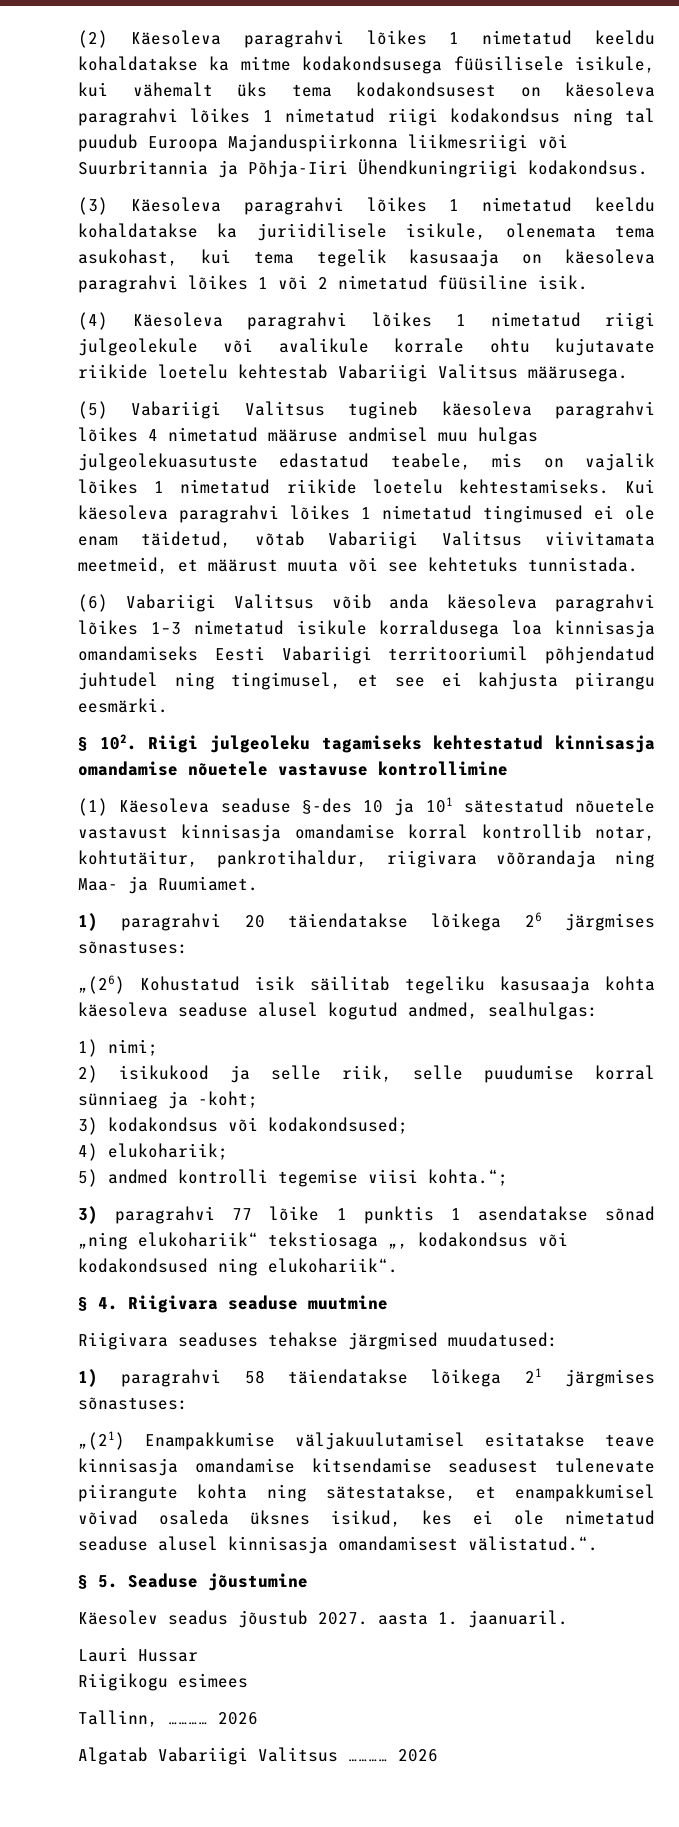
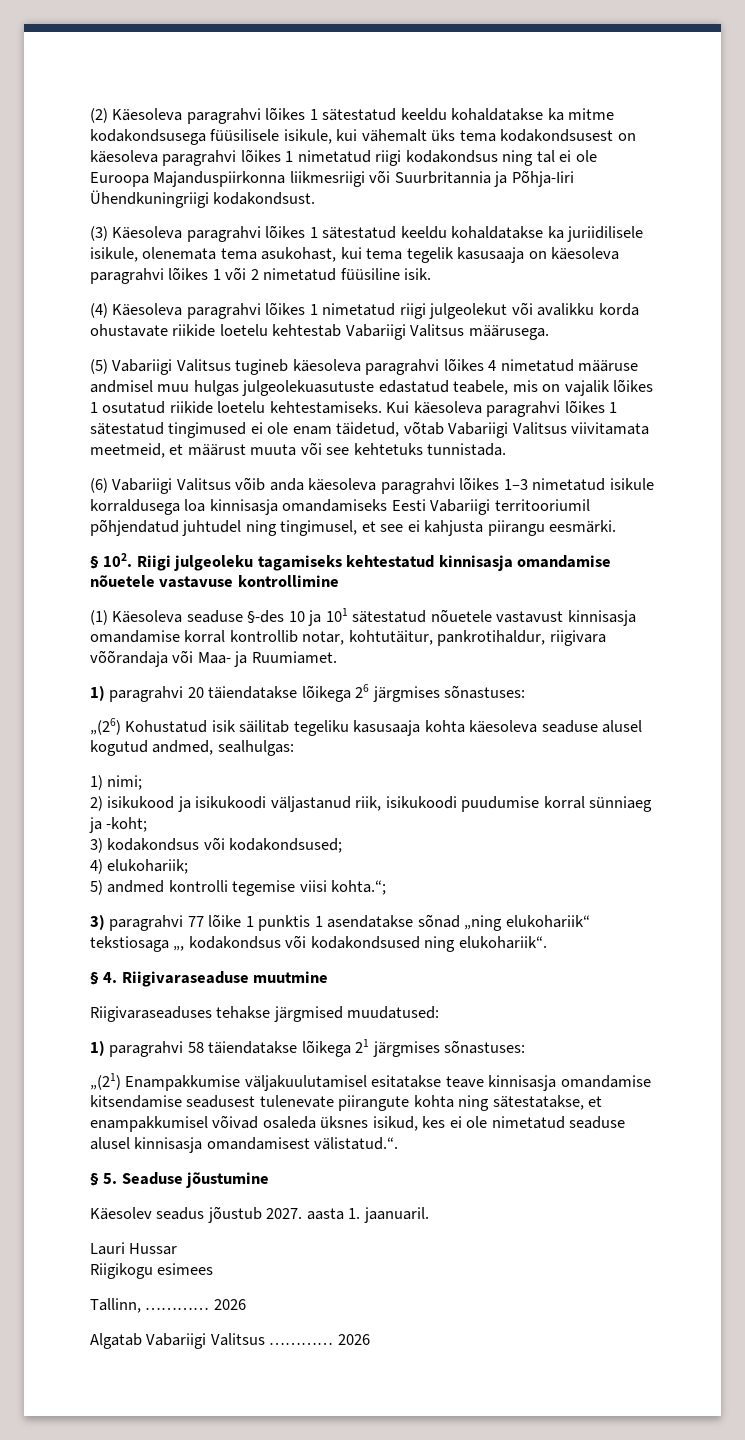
[482,30,573,45] nimetatud -> [322,108,397,121] sätestatud
[78,134,138,152] puudub -> [559,150,597,162] ei ole
[528,160,648,175] kodakondsus. -> [213,192,316,205] kodakondsust.
[482,197,573,212] nimetatud -> [322,226,397,239] sätestatud
[78,338,655,356] julgeolekule või avalikule korrale ohtu kujutavate -> [429,302,639,319] [90,324,168,337] julgeolekut või avalikku korda ohustavate
[180,479,271,494] nimetatud -> [102,401,166,414] osutatud
[382,505,472,520] nimetatud -> [90,422,164,435] sätestatud
[615,850,655,868] ning -> [172,650,194,663] või
[271,1065,463,1082] selle riik, selle -> [195,796,457,812] isikukoodi väljastanud riik, isikukoodi
[128,1295,298,1313] Riigivara seaduse -> [121,971,249,987] Riigivaraseaduse
[78,1332,258,1350] Riigivara seaduses -> [90,1006,212,1022] Riigivaraseaduses

